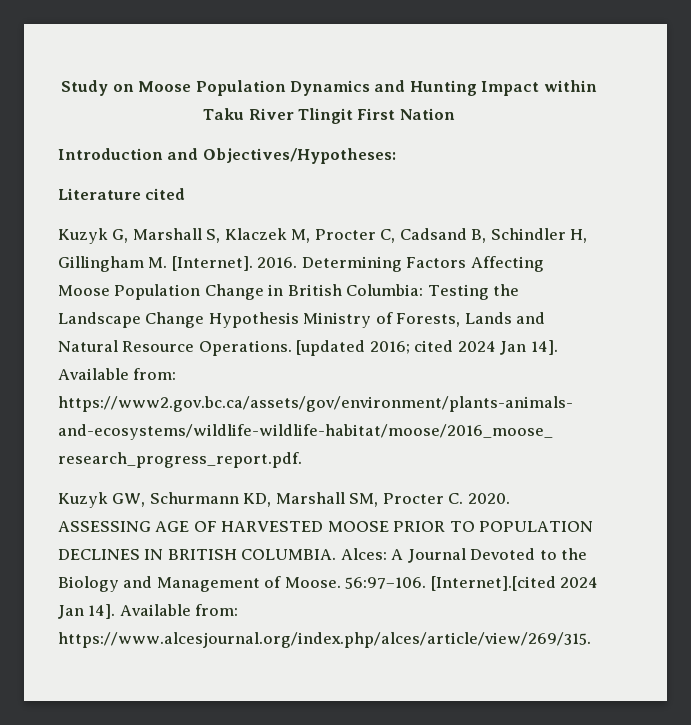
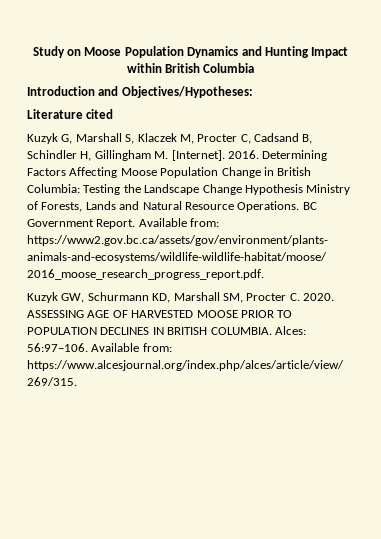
[203,108,455,124] Taku River Tlingit First Nation -> [165,63,255,73] British Columbia
[296,340,558,356] [updated 2016; cited 2024 Jan 14]. -> [302,202,317,210] [27,219,136,229] BC Government Report.
[391,548,588,563] [58,576,599,592] [58,604,116,619] A Journal Devoted to the Biology and Management of Moose. 56:97–106. [Internet].[cited 2024 Jan 14]. -> [27,343,88,352] 56:97–106.

